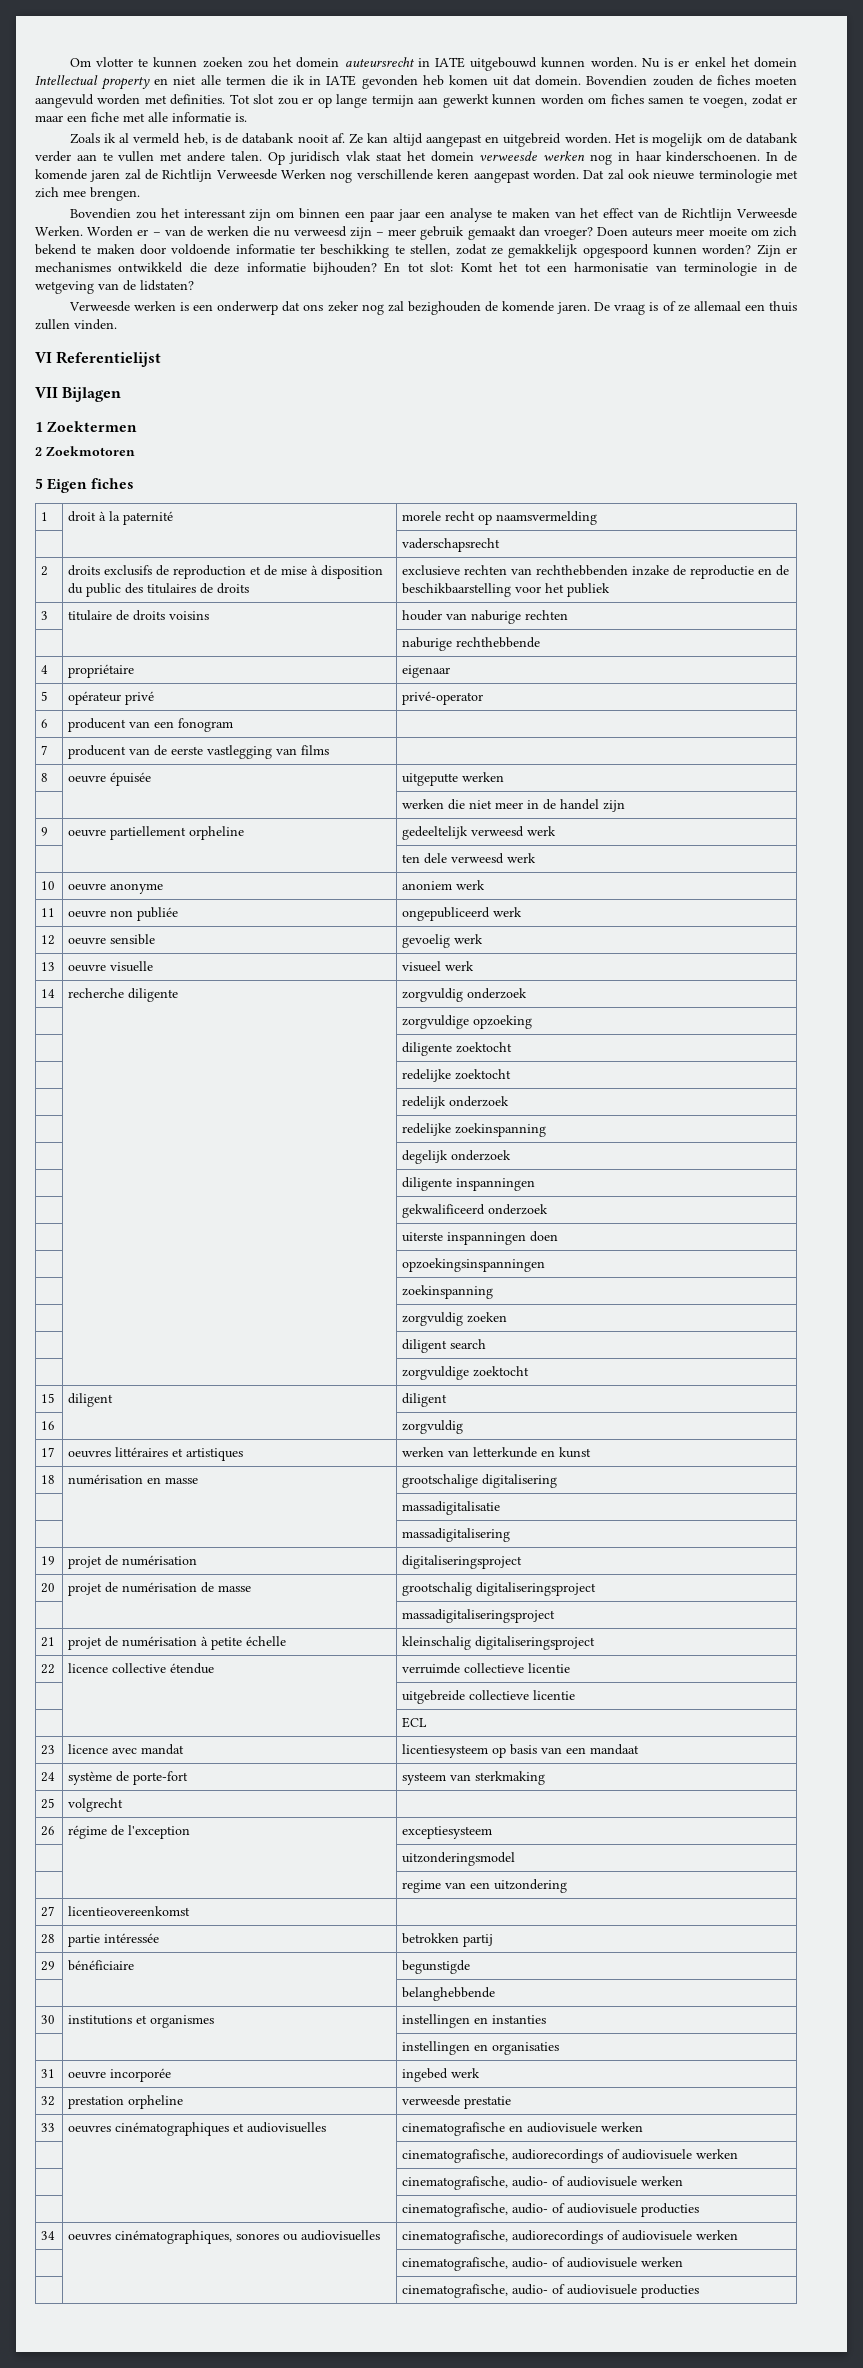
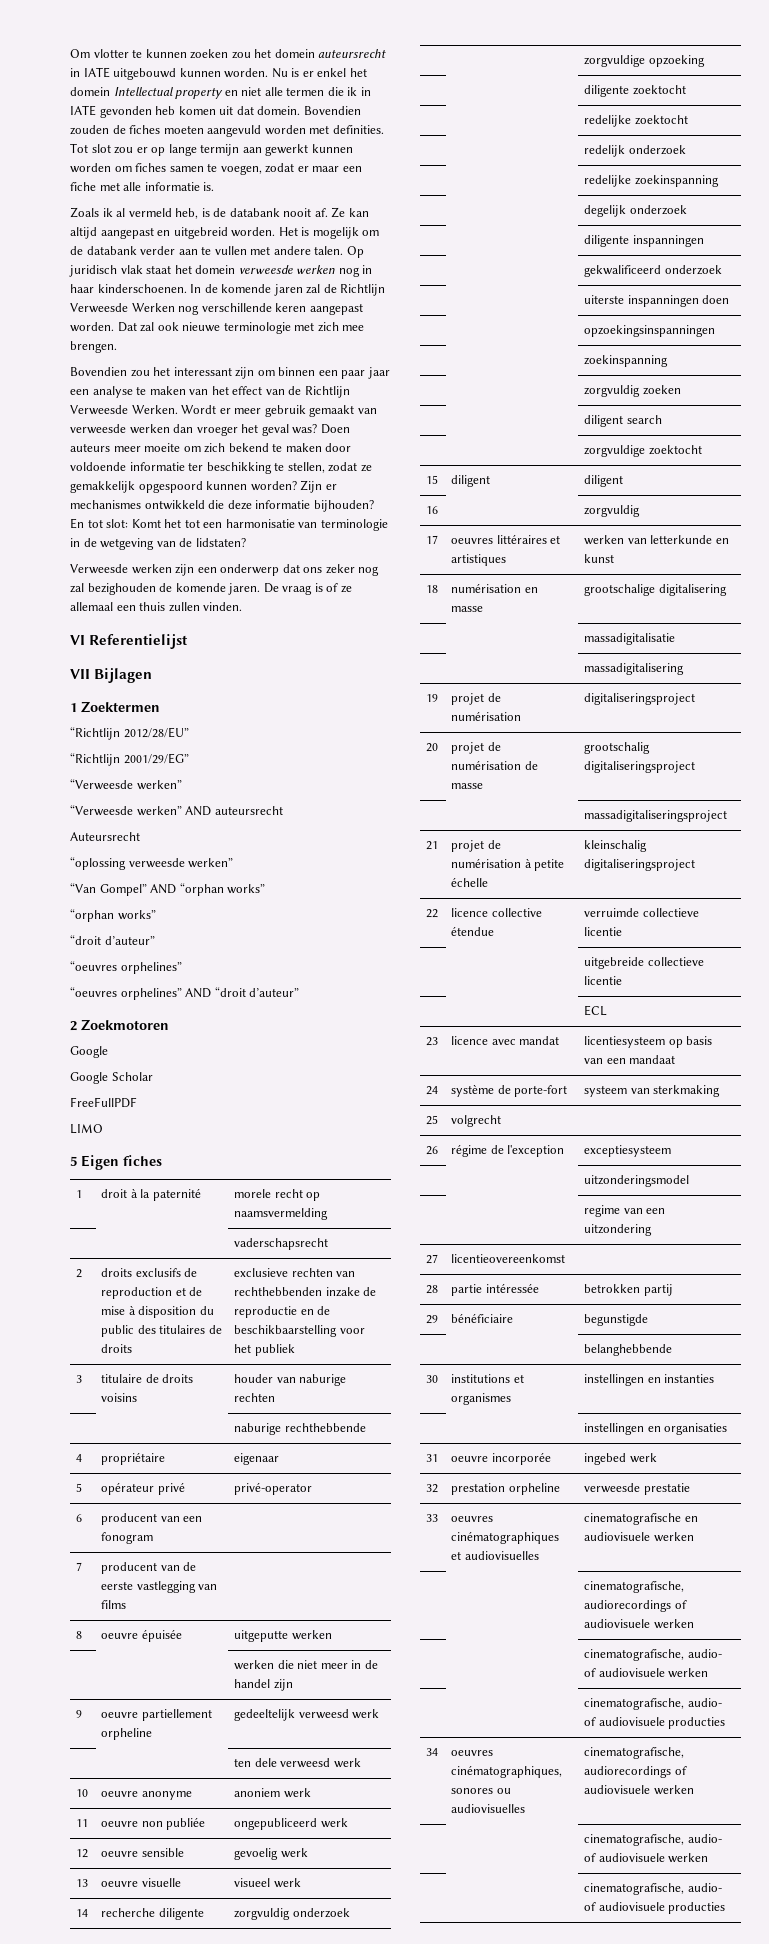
[87,226,593,240] Worden er – van de werken die nu verweesd zijn – meer gebruik gemaakt dan vroeger? -> [181,405,377,417] [70,424,318,436] Wordt er meer gebruik gemaakt van verweesde werken dan vroeger het geval was?
[179,302,189,311] is -> [175,564,195,576] zijn
[35,446,135,456] 2 Zoekmotoren -> [70,727,189,740] [70,753,189,766] [70,779,182,790] [70,805,283,816] [70,832,140,841] [70,857,234,870] [70,883,266,896] [70,909,156,922] [70,935,155,945] [70,961,182,974] [70,987,300,1000] [70,1019,169,1031] [70,1046,108,1058] [70,1072,153,1084] [70,1097,137,1108] [70,1124,103,1134] “Richtlijn 2012/28/EU” // “Richtlijn 2001/29/EG” // “Verweesde werken” // “Verweesde werken” AND auteursrecht // Auteursrecht // “oplossing verweesde werken” // “Van Gompel” AND “orphan works” // “orphan works” // “droit d’auteur” // “oeuvres orphelines” // “oeuvres orphelines” AND “droit d’auteur” // 2 Zoekmotoren // Google // Google Scholar // FreeFullPDF // LIMO

